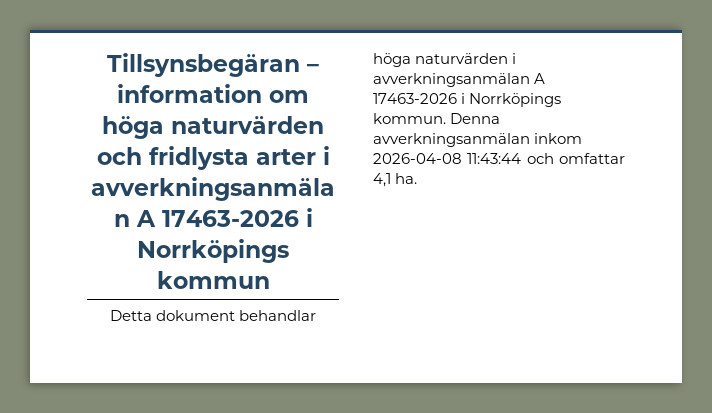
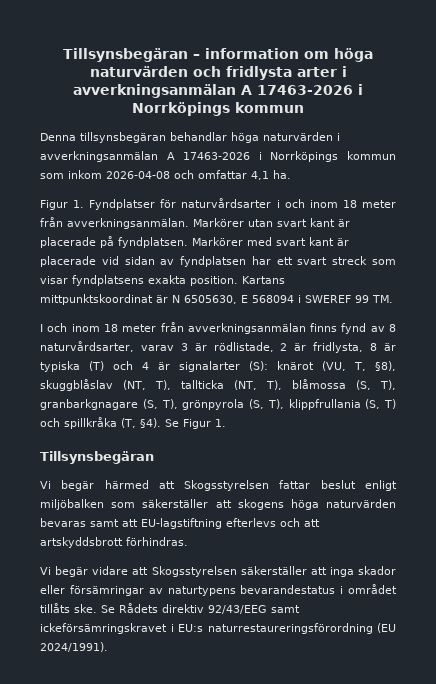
[109,310,235,321] Detta dokument -> [40,132,166,143] Denna tillsynsbegäran
[373,113,501,124] [373,133,530,147] kommun. Denna avverkningsanmälan -> [347,151,396,160] [40,173,64,179] kommun som
[467,153,522,164] 11:43:44 -> (170, 175) none
(418, 178) none -> [40,198,396,210] [40,217,350,229] [40,236,349,248] [40,256,396,267] [40,275,285,286] [40,294,393,305] [40,322,397,334] [40,341,397,353] [40,361,396,372] [40,379,396,391] [40,399,396,410] [40,417,226,429] [40,451,154,464] [40,480,397,491] [40,499,396,510] [40,518,320,529] [40,537,188,548] [40,566,396,577] [40,584,397,596] [40,603,300,614] [40,623,396,634] [40,642,108,652] // Figur 1. Fyndplatser för naturvårdsarter i och inom 18 meter från avverkningsanmälan. Markörer utan svart kant är placerade på fyndplatsen. Markörer med svart kant är placerade vid sidan av fyndplatsen har ett svart streck som visar fyndplatsens exakta position. Kartans mittpunktskoordinat är N 6505630, E 568094 i SWEREF 99 TM. // I och inom 18 meter från avverkningsanmälan finns fynd av 8 naturvårdsarter, varav 3 är rödlistade, 2 är fridlysta, 8 är typiska (T) och 4 är signalarter (S): knärot (VU, T, §8), skuggblåslav (NT, T), tallticka (NT, T), blåmossa (S, T), granbarkgnagare (S, T), grönpyrola (S, T), klippfrullania (S, T) och spillkråka (T, §4). Se Figur 1. // Tillsynsbegäran // Vi begär härmed att Skogsstyrelsen fattar beslut enligt miljöbalken som säkerställer att skogens höga naturvärden bevaras samt att EU-lagstiftning efterlevs och att artskyddsbrott förhindras. // Vi begär vidare att Skogsstyrelsen säkerställer att inga skador eller försämringar av naturtypens bevarandestatus i området tillåts ske. Se Rådets direktiv 92/43/EEG samt ickeförsämringskravet i EU:s naturrestaureringsförordning (EU 2024/1991).

